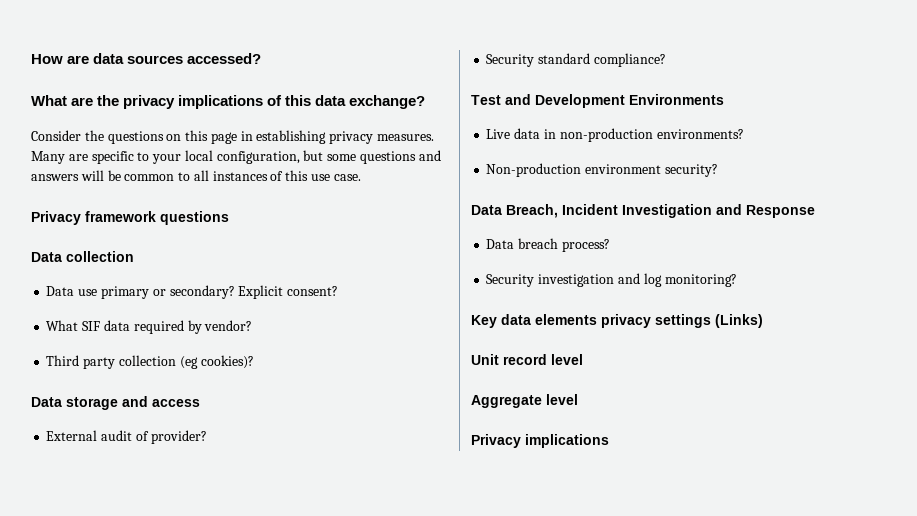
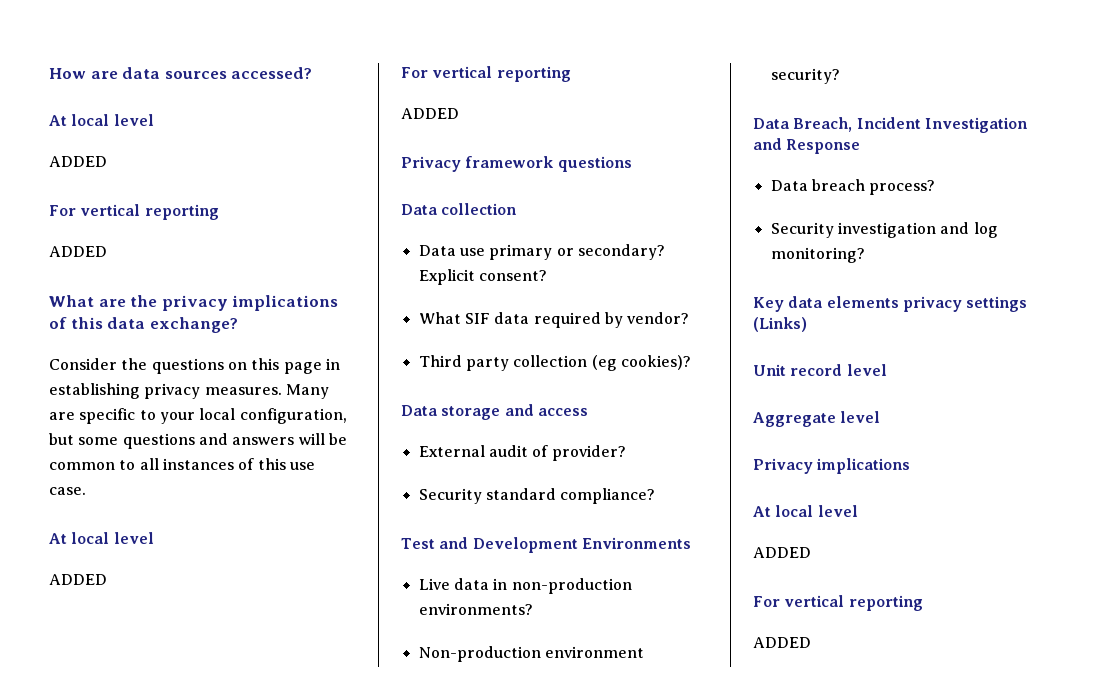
(262, 58) none -> [49,114,154,126] [49,156,107,167] [49,204,219,220] [49,246,107,257] // At local level // ADDED // For vertical reporting // ADDED
(361, 177) none -> [49,532,154,544] [49,574,107,585] [401,66,571,82] [401,108,459,119] // At local level // ADDED // For vertical reporting // ADDED
(609, 441) none -> [753,505,858,517] [753,547,811,558] [753,595,923,611] [753,637,811,648] // At local level // ADDED // For vertical reporting // ADDED

